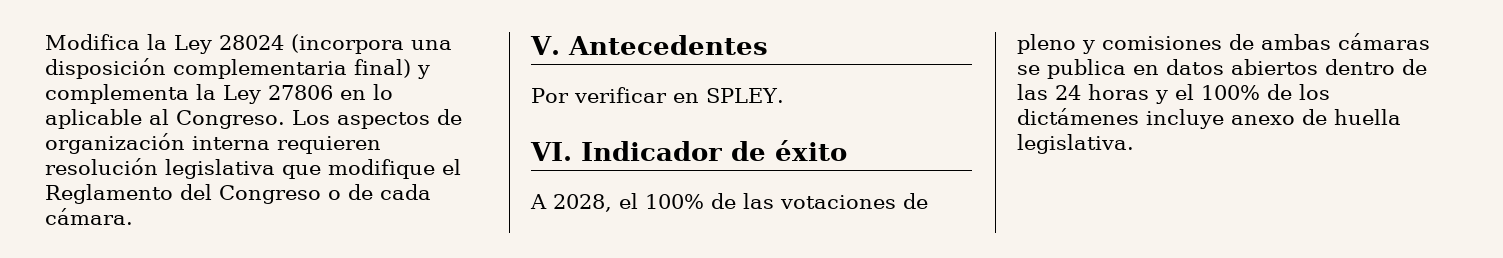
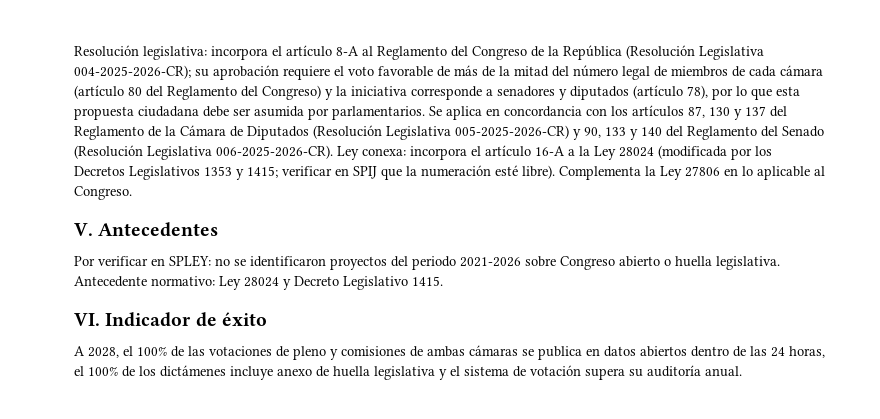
[45,34,452,54] [45,58,430,79] [45,84,189,104] Modifica la Ley 28024 (incorpora una disposición complementaria final) y complementa -> [74,45,764,60] [74,65,823,80] [74,85,800,100] [74,105,787,120] [74,125,824,140] [74,145,772,160] [74,165,641,180] Resolución legislativa: incorpora el artículo 8-A al Reglamento del Congreso de la República (Resolución Legislativa 004-2025-2026-CR); su aprobación requiere el voto favorable de más de la mitad del número legal de miembros de cada cámara (artículo 80 del Reglamento del Congreso) y la iniciativa corresponde a senadores y diputados (artículo 78), por lo que esta propuesta ciudadana debe ser asumida por parlamentarios. Se aplica en concordancia con los artículos 87, 130 y 137 del Reglamento de la Cámara de Diputados (Resolución Legislativa 005-2025-2026-CR) y 90, 133 y 140 del Reglamento del Senado (Resolución Legislativa 006-2025-2026-CR). Ley conexa: incorpora el artículo 16-A a la Ley 28024 (modificada por los Decretos Legislativos 1353 y 1415; verificar en SPIJ que la numeración esté libre). Complementa
[292,109,462,129] [45,133,381,154] [45,158,461,179] [45,184,431,204] [45,208,133,225] Los aspectos de organización interna requieren resolución legislativa que modifique el Reglamento del Congreso o de cada cámara. -> (132, 193) none
[705,88,784,103] SPLEY. -> [169,255,780,270] [74,276,443,290] SPLEY: no se identificaron proyectos del periodo 2021-2026 sobre Congreso abierto o huella legislativa. Antecedente normativo: Ley 28024 y Decreto Legislativo 1415.
[1088,84,1168,104] horas y -> [789,346,825,358] horas,
[1017,134,1134,154] legislativa. -> [374,365,742,380] legislativa y el sistema de votación supera su auditoría anual.

